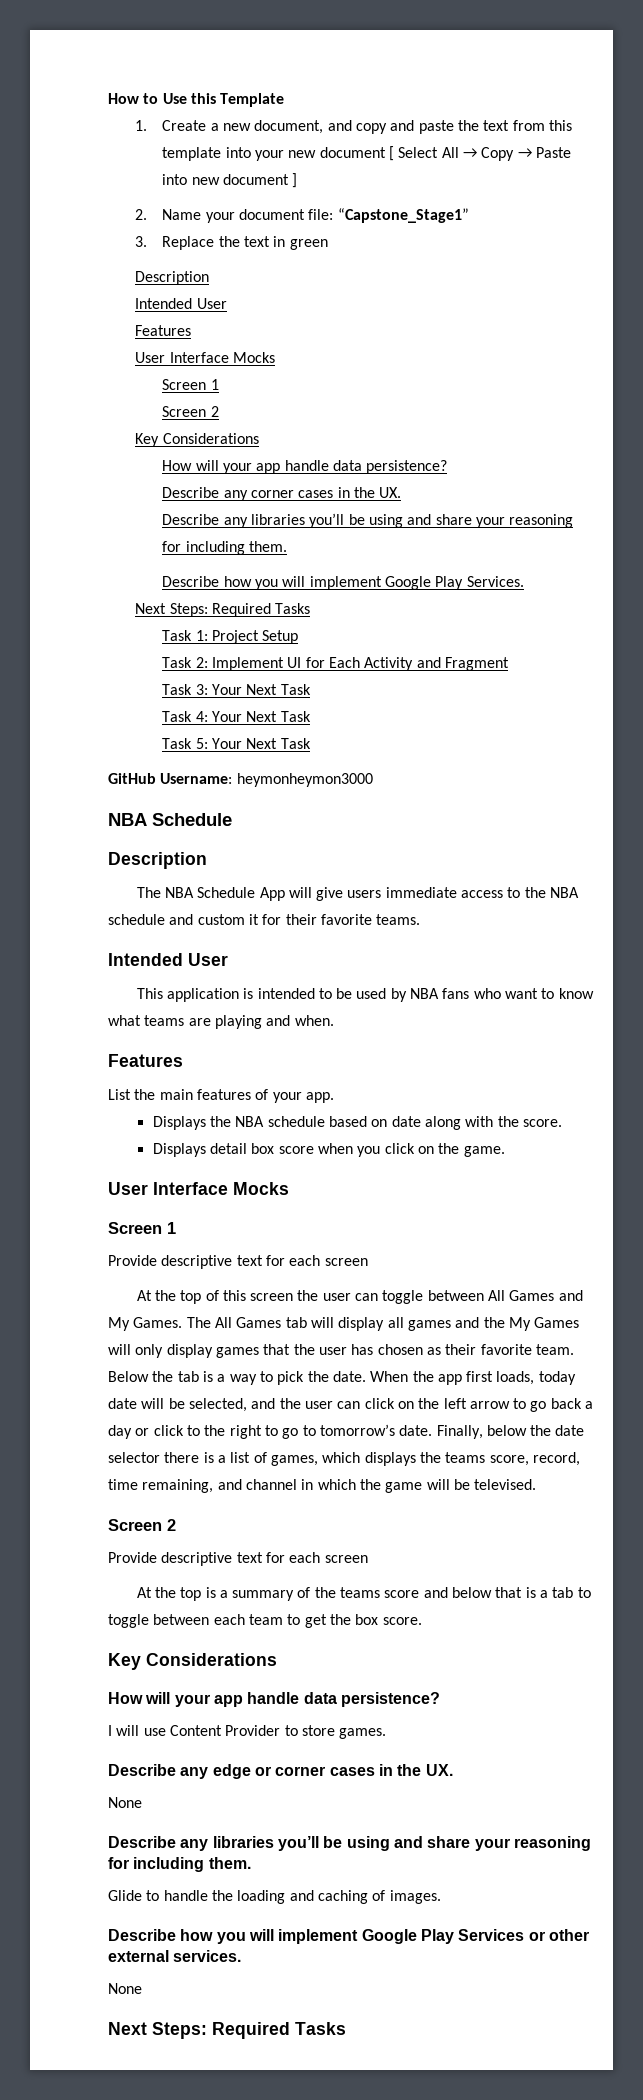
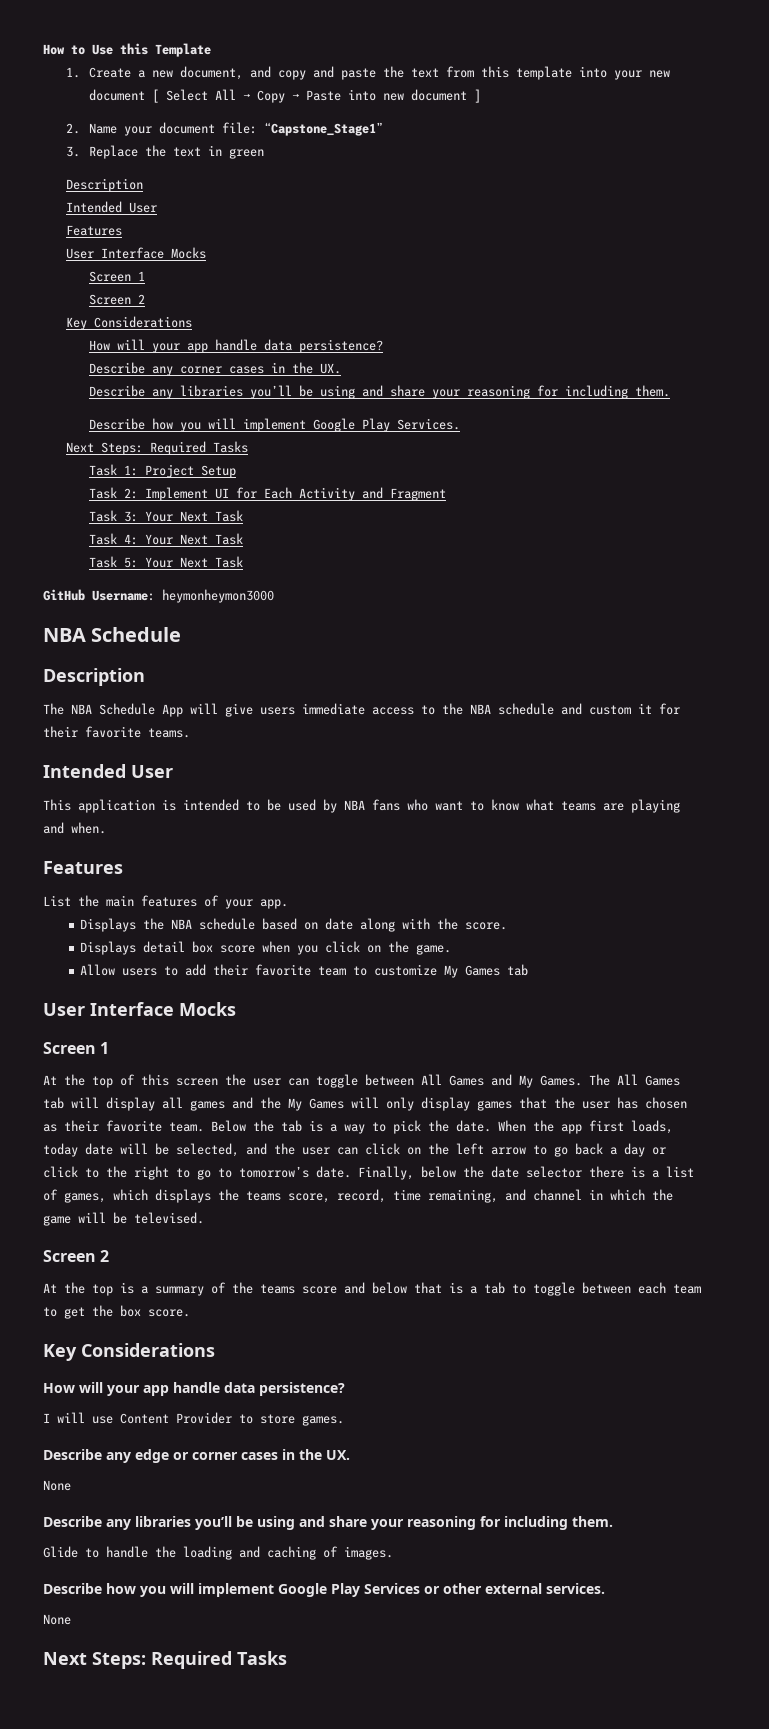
[108,1182,289,1195] [108,1222,176,1234] [108,1255,368,1269] // User Interface Mocks // Screen 1 // Provide descriptive text for each screen -> [80,964,529,978] [43,1002,236,1016] [43,1042,110,1054] // Allow users to add their favorite team to customize My Games tab // User Interface Mocks // Screen 1
[108,1552,368,1566] // Provide descriptive text for each screen -> (110, 1256) none

